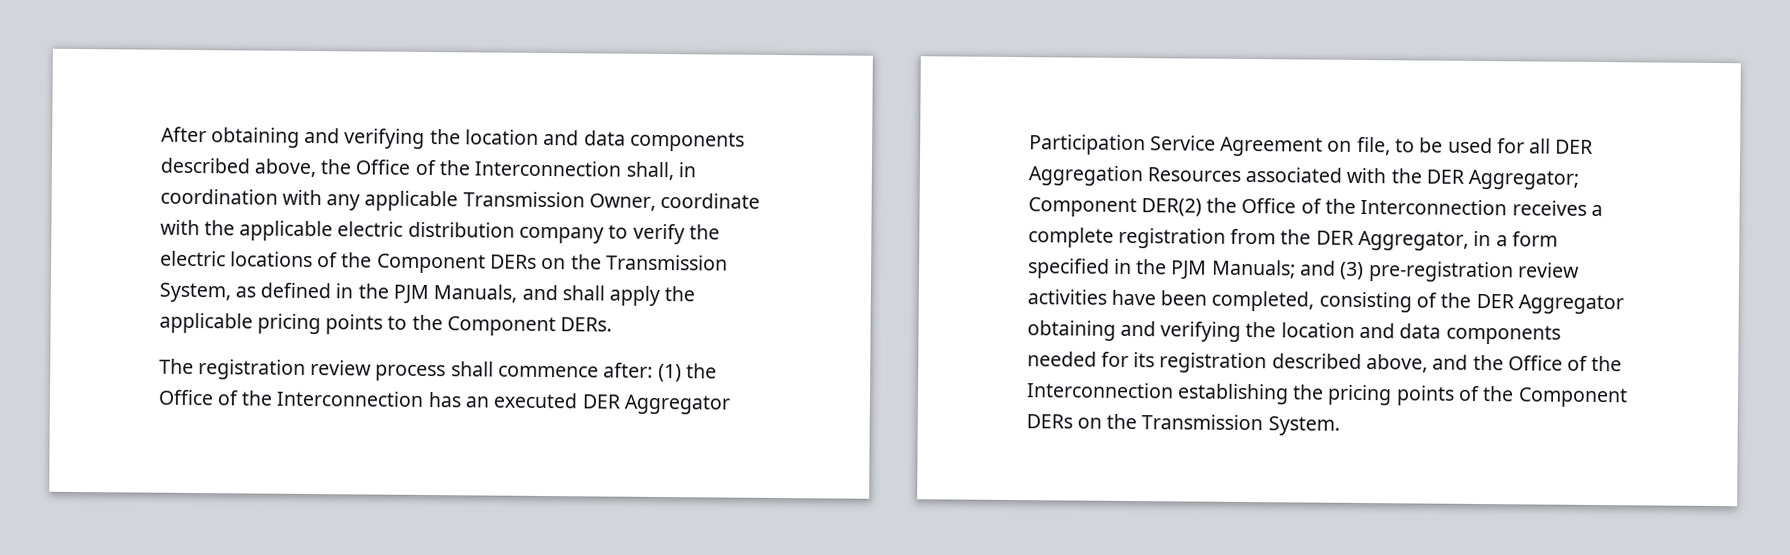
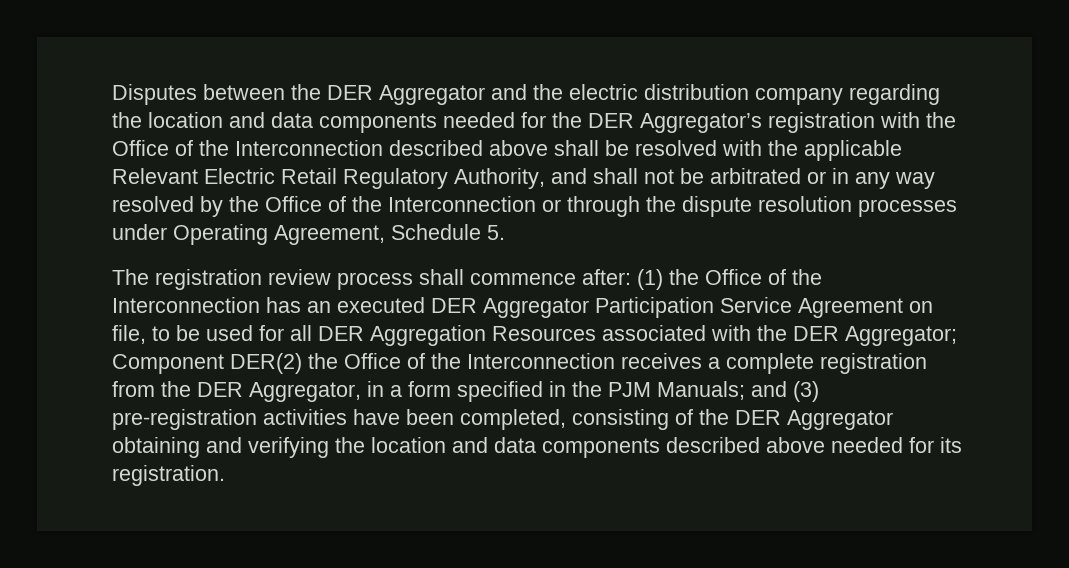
[160,126,745,152] [159,157,696,181] [159,188,761,212] [159,219,720,245] [159,250,728,274] [158,282,696,306] [158,312,613,337] After obtaining and verifying the location and data components described above, the Office of the Interconnection shall, in coordination with any applicable Transmission Owner, coordinate with the applicable electric distribution company to verify the electric locations of the Component DERs on the Transmission System, as defined in the PJM Manuals, and shall apply the applicable pricing points to the Component DERs. -> [112,84,941,105] [112,112,957,133] [112,140,903,161] [112,168,936,189] [112,196,958,217] [112,224,506,245] Disputes between the DER Aggregator and the electric distribution company regarding the location and data components needed for the DER Aggregator’s registration with the Office of the Interconnection described above shall be resolved with the applicable Relevant Electric Retail Regulatory Authority, and shall not be arbitrated or in any way resolved by the Office of the Interconnection or through the dispute resolution processes under Operating Agreement, Schedule 5.
[1517,262,1580,278] review -> (258, 419) none
(1561, 334) none -> [666,437,826,453] described above
[1159,352,1623,374] [1025,382,1628,408] [1025,413,1340,436] registration described above, and the Office of the Interconnection establishing the pricing points of the Component DERs on the Transmission System. -> [112,465,226,486] registration.

